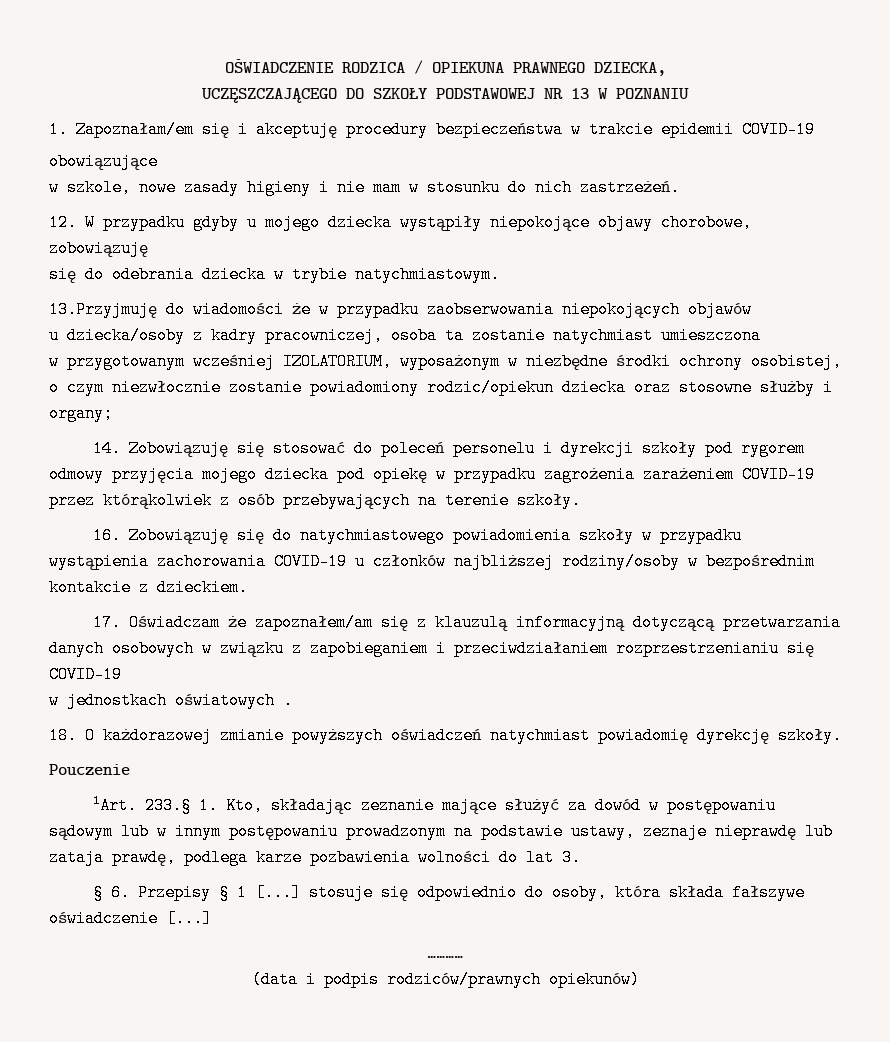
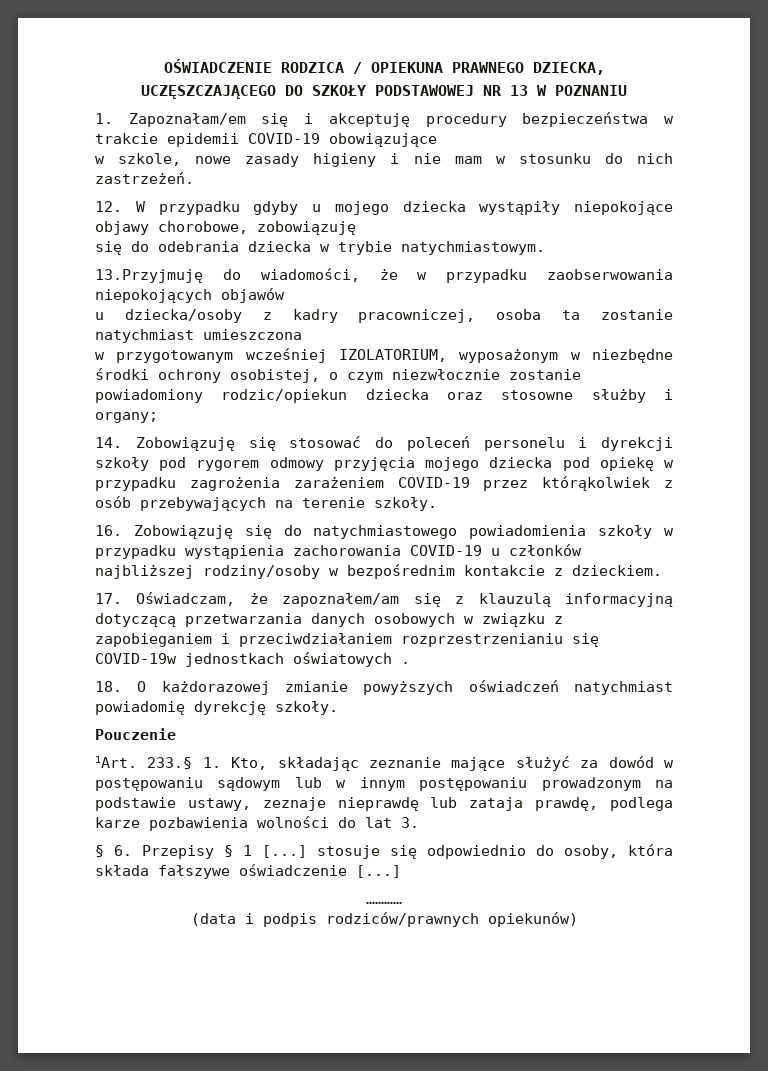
(815, 129) // -> (320, 138) none
[193,301,284,318] wiadomości -> [260,268,360,282] wiadomości,
[129,614,221,631] Oświadczam -> [136,592,236,606] Oświadczam,
[49,666,122,683] [49,692,59,709] COVID-19 // w -> [95,653,177,664] COVID-19w

